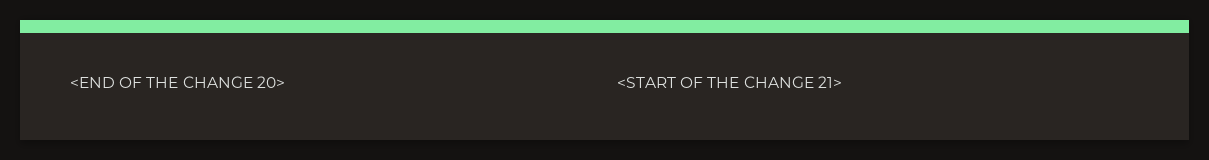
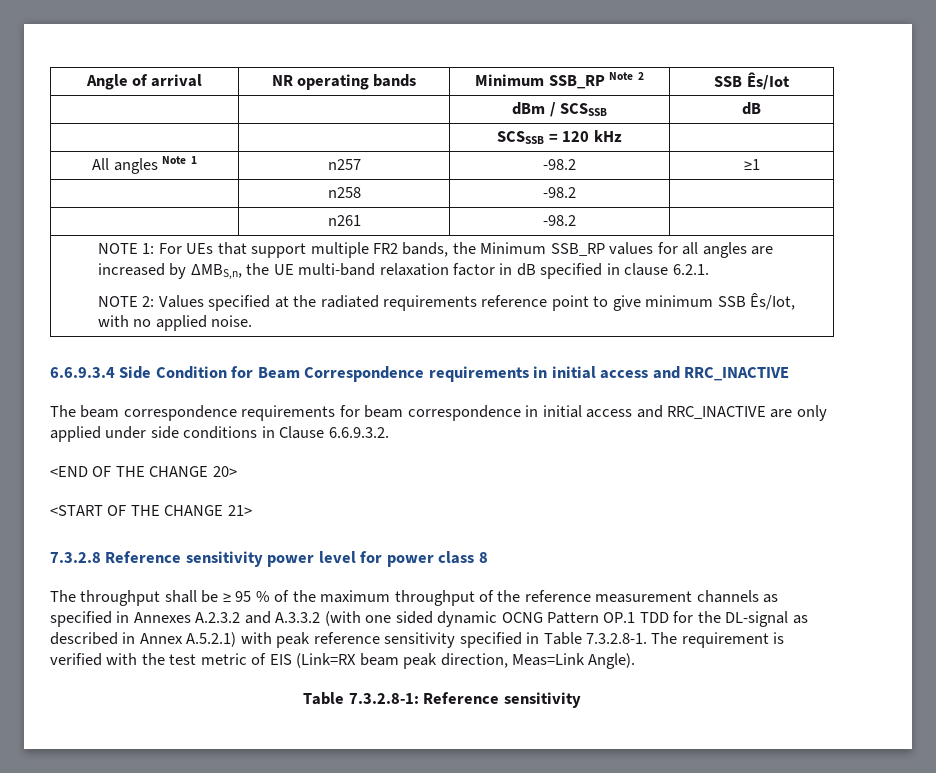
(70, 82) none -> [85,74,203,90] [271,74,417,90] [475,72,644,89] [714,72,790,90] [512,102,607,117] [742,102,761,115] [497,130,622,144] [92,156,197,174] [327,159,361,170] [543,159,576,170] [743,159,760,170] [327,187,361,198] [543,187,576,198] [327,215,361,226] [543,215,576,226] [97,242,774,258] [97,263,709,279] [97,293,796,311] [97,315,253,331] [50,366,790,382] [50,405,827,421] [50,426,389,442] Angle of arrival | NR operating bands | Minimum SSB_RP Note 2 | SSB Ês/Iot // | | dBm / SCSSSB | dB // | | SCSSSB = 120 kHz | // All angles Note 1 | n257 | -98.2 | ≥1 // | n258 | -98.2 | // | n261 | -98.2 | // NOTE 1: For UEs that support multiple FR2 bands, the Minimum SSB_RP values for all angles are increased by ΔMBS,n, the UE multi-band relaxation factor in dB specified in clause 6.2.1. // NOTE 2: Values specified at the radiated requirements reference point to give minimum SSB Ês/Iot, with no applied noise. // 6.6.9.3.4 Side Condition for Beam Correspondence requirements in initial access and RRC_INACTIVE // The beam correspondence requirements for beam correspondence in initial access and RRC_INACTIVE are only applied under side conditions in Clause 6.6.9.3.2. //
(842, 82) none -> [50,551,488,567] [50,590,779,606] [50,611,808,627] [50,632,785,648] [50,653,636,669] [303,692,581,708] // 7.3.2.8 Reference sensitivity power level for power class 8 // The throughput shall be ≥ 95 % of the maximum throughput of the reference measurement channels as specified in Annexes A.2.3.2 and A.3.3.2 (with one sided dynamic OCNG Pattern OP.1 TDD for the DL-signal as described in Annex A.5.2.1) with peak reference sensitivity specified in Table 7.3.2.8-1. The requirement is verified with the test metric of EIS (Link=RX beam peak direction, Meas=Link Angle). // Table 7.3.2.8-1: Reference sensitivity

